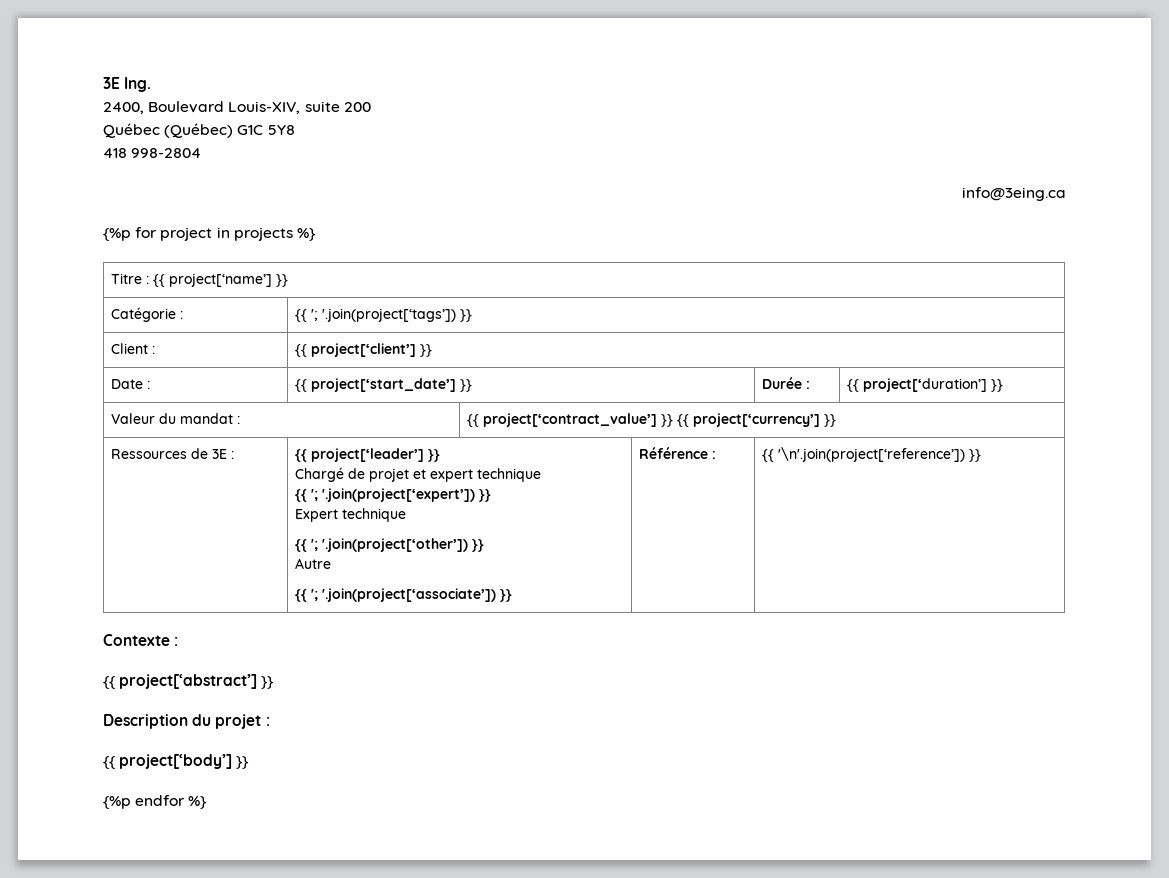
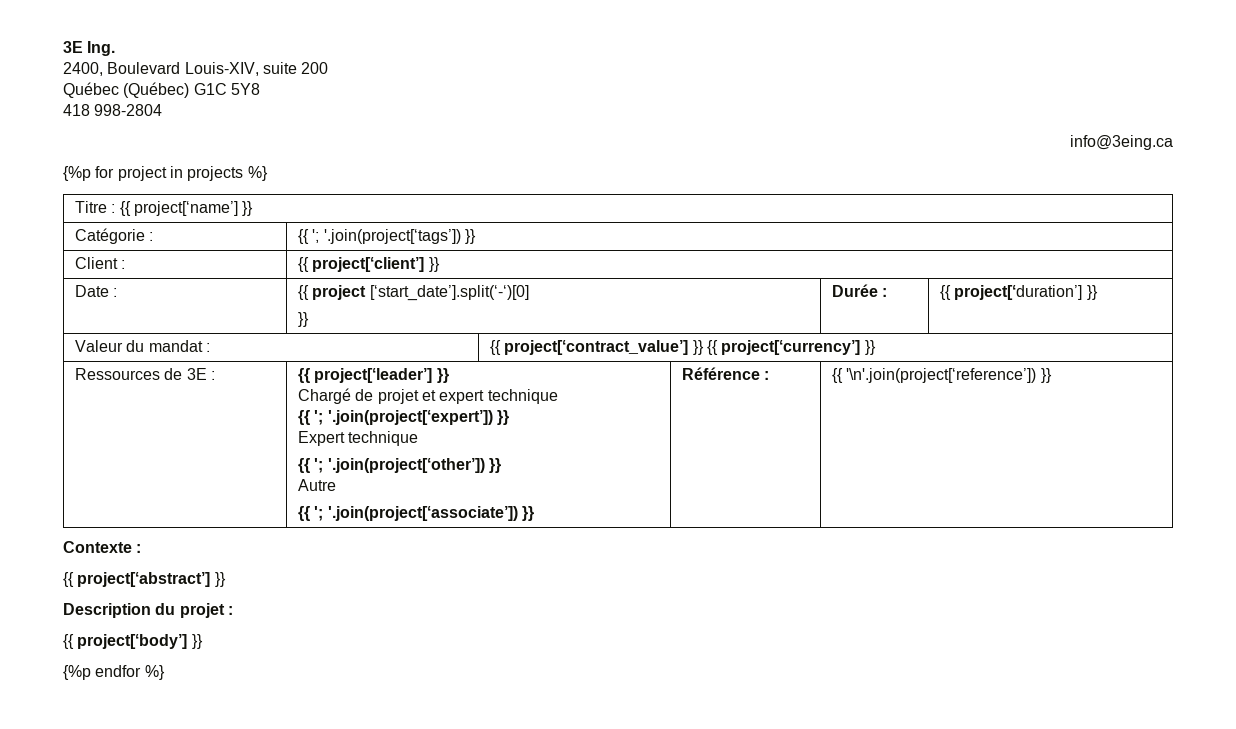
[311,378,457,392] project[‘start_date’] -> [312,285,529,301] project [‘start_date’].split(‘-‘)[0] //

